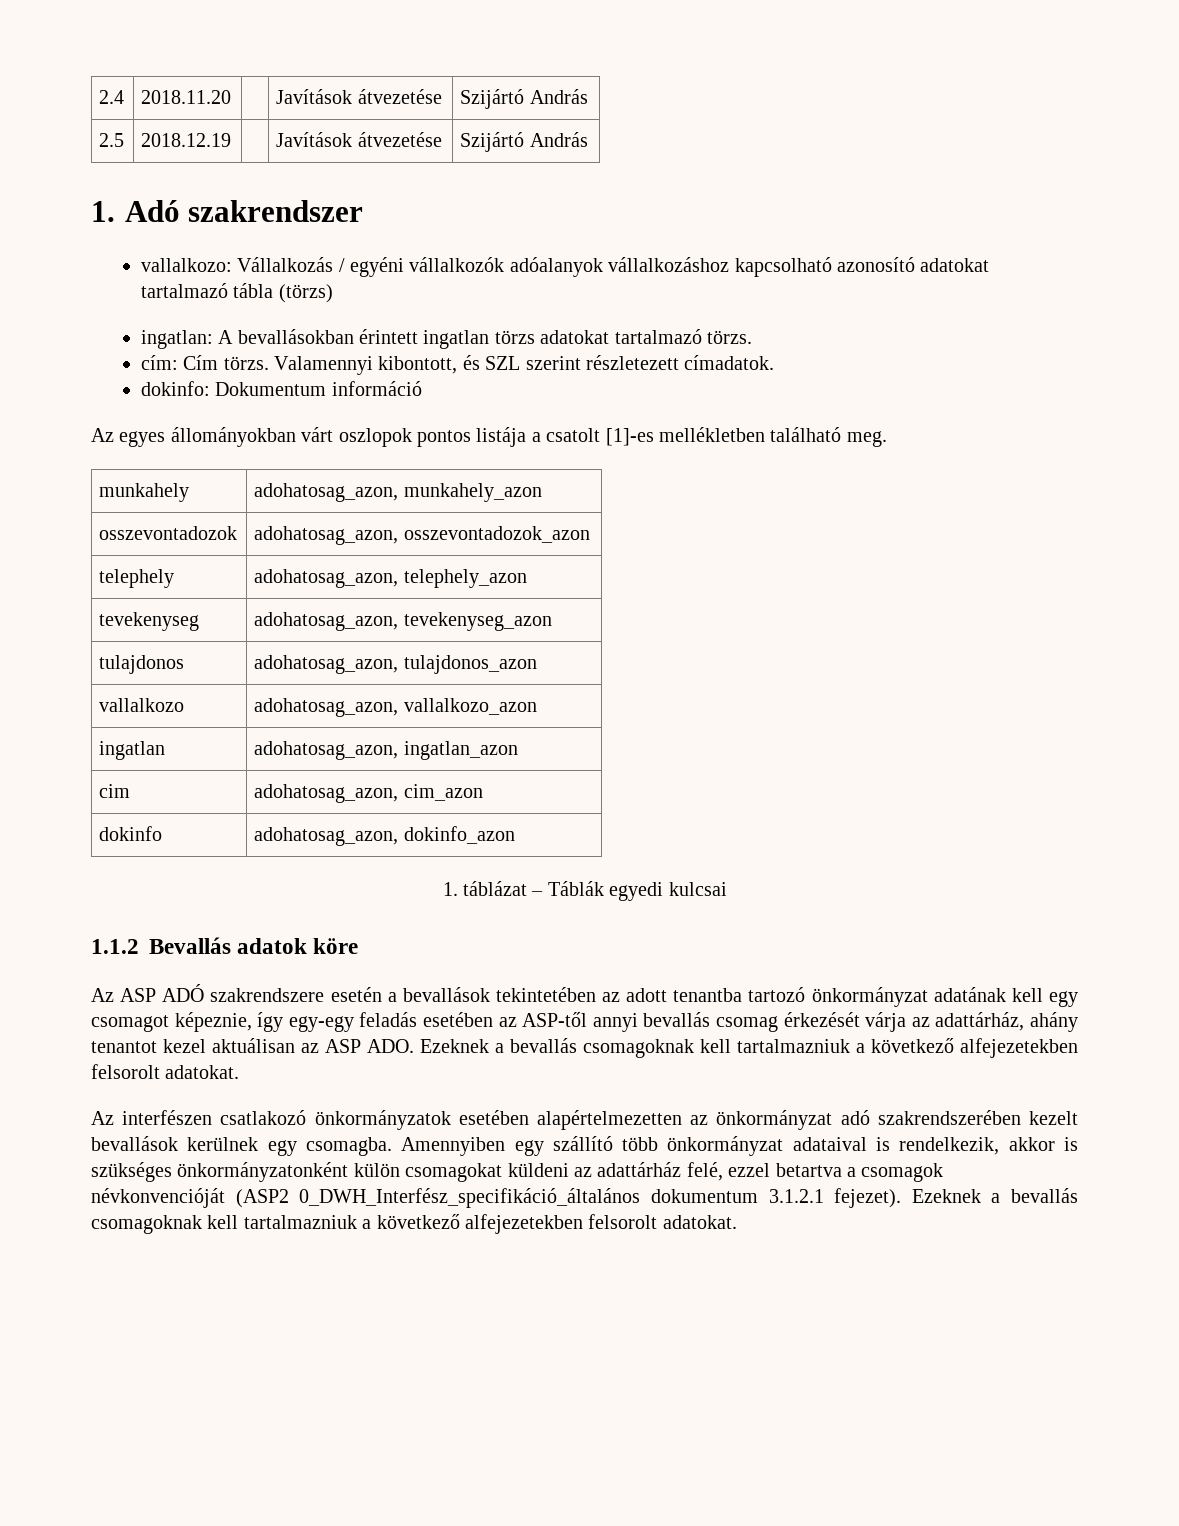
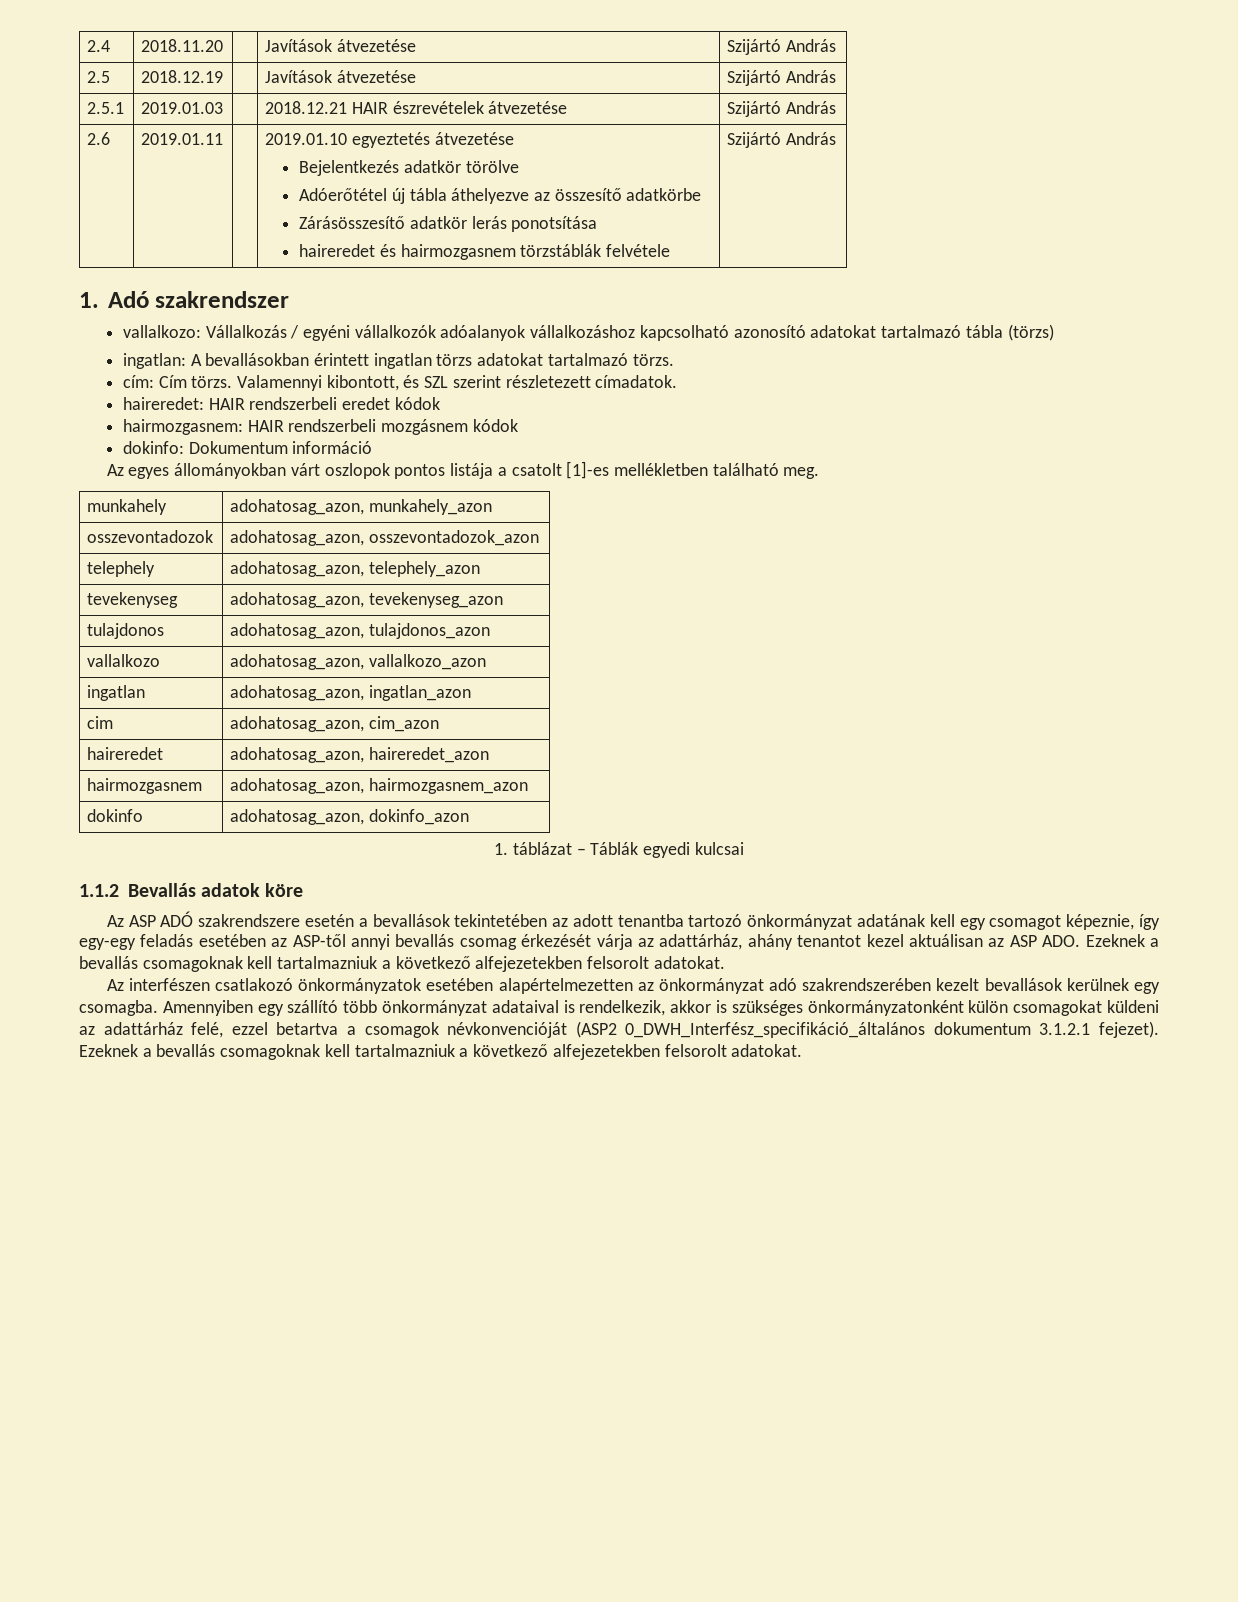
(588, 139) none -> [87,102,125,114] [141,102,224,114] [265,101,568,114] [727,101,836,117] [87,132,111,145] [141,133,224,145] [265,132,514,148] [299,160,519,176] [299,188,702,204] [299,216,598,232] [299,244,670,260] [727,132,836,148] // 2.5.1 | 2019.01.03 | | 2018.12.21 HAIR észrevételek átvezetése | Szijártó András // 2.6 | 2019.01.11 | | 2019.01.10 egyeztetés átvezetése // Bejelentkezés adatkör törölve // Adóerőtétel új tábla áthelyezve az összesítő adatkörbe // Zárásösszesítő adatkör lerás ponotsítása // haireredet és hairmozgasnem törzstáblák felvétele | Szijártó András
(775, 362) none -> [122,397,440,410] [122,419,518,435] // haireredet: HAIR rendszerbeli eredet kódok // hairmozgasnem: HAIR rendszerbeli mozgásnem kódok
(483, 792) none -> [87,747,164,760] [230,747,489,763] [87,778,203,794] [230,778,528,794] // haireredet | adohatosag_azon, haireredet_azon // hairmozgasnem | adohatosag_azon, hairmozgasnem_azon

